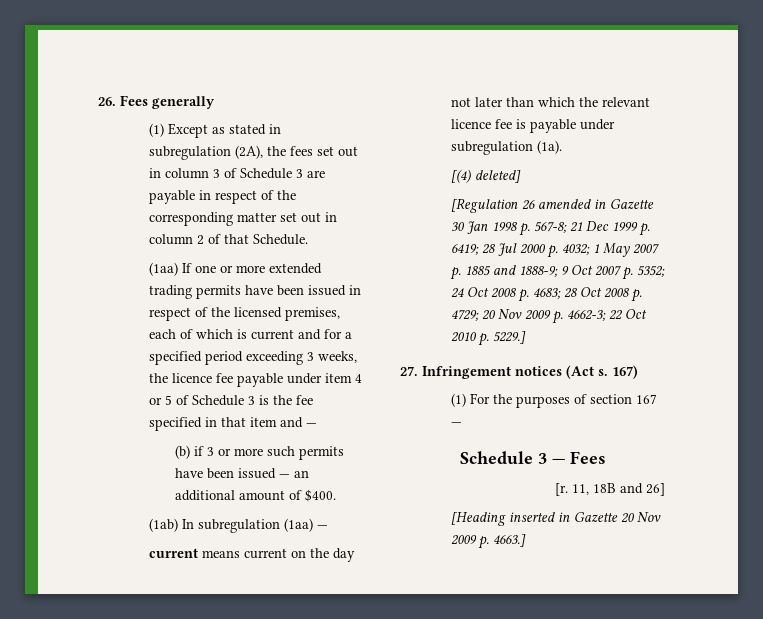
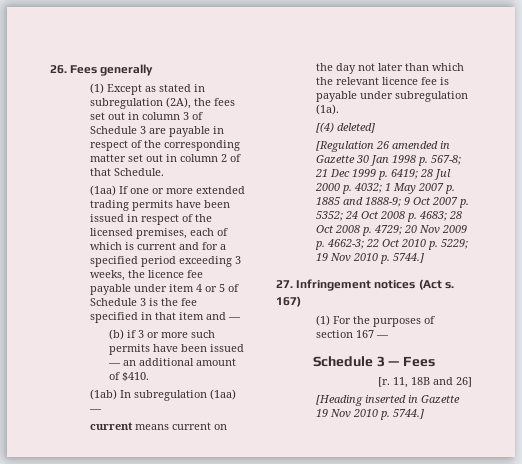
[304,489,336,502] $400. -> [121,372,149,381] $410.
[493,331,527,344] 5229.] -> [440,239,468,249] [315,253,424,264] 5229; 19 Nov 2010 p. 5744.]
[621,512,662,523] [451,534,527,549] 20 Nov 2009 p. 4663.] -> [315,409,424,420] 19 Nov 2010 p. 5744.]

